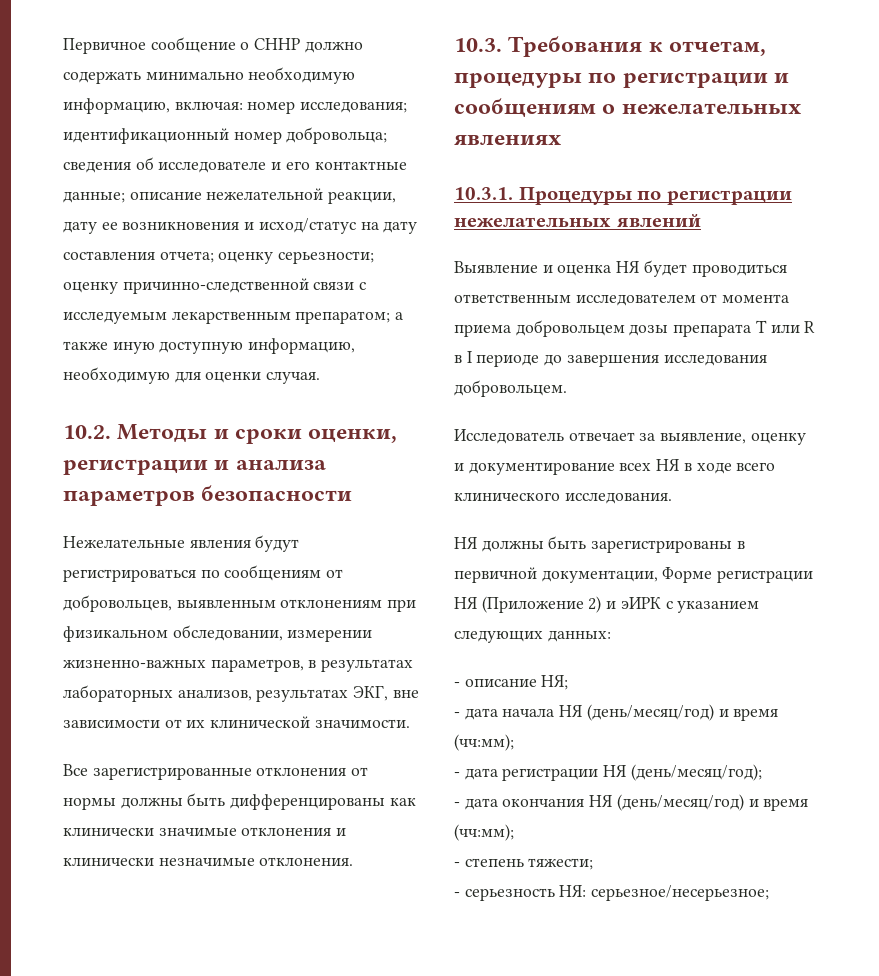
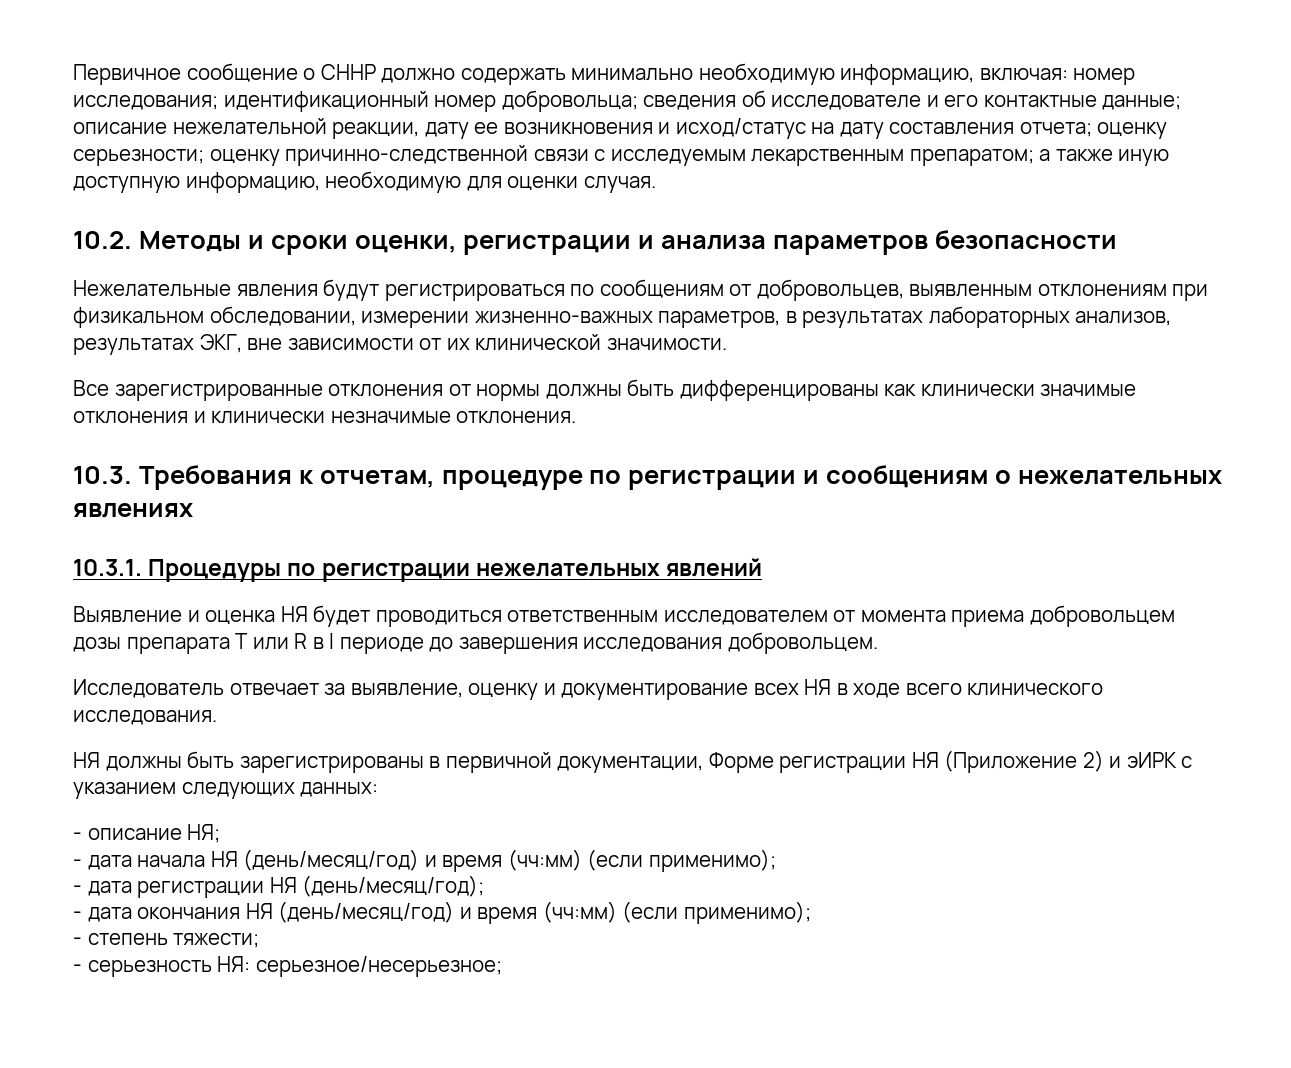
[454,72,582,88] процедуры -> [441,470,583,490] процедуре
[454,734,514,751] (чч:мм); -> [507,849,776,872] (чч:мм) (если применимо);
[454,824,514,841] (чч:мм); -> [542,901,811,924] (чч:мм) (если применимо);

